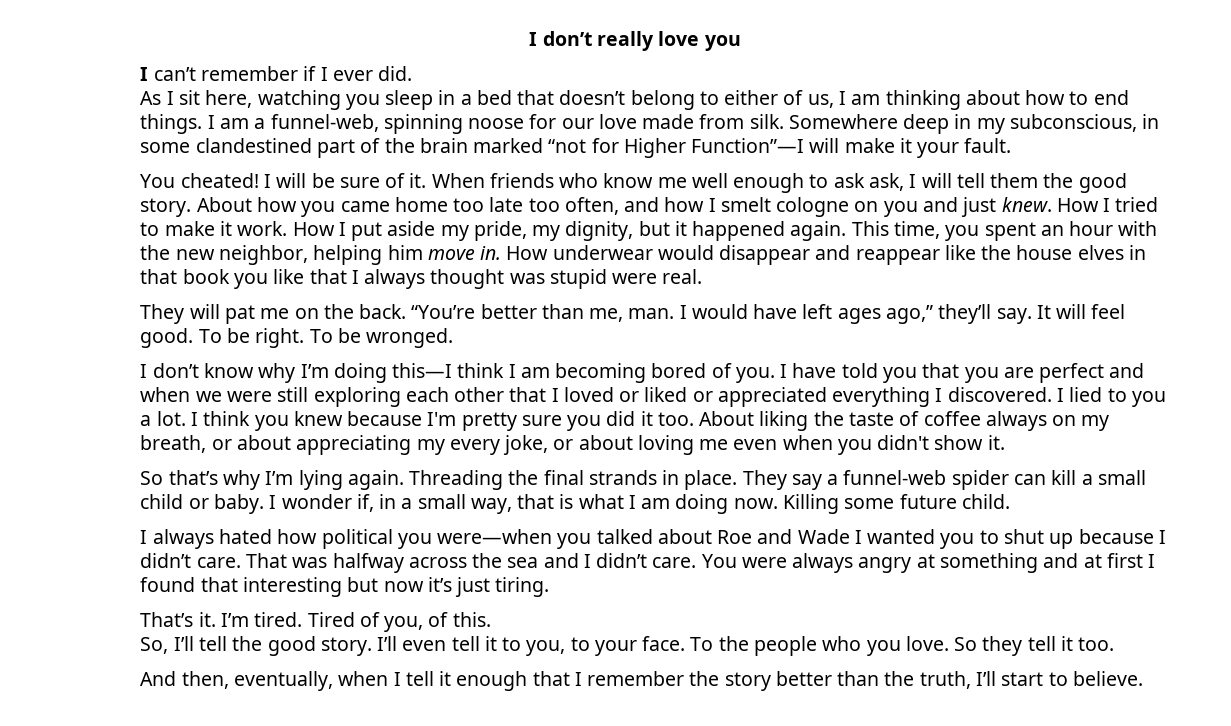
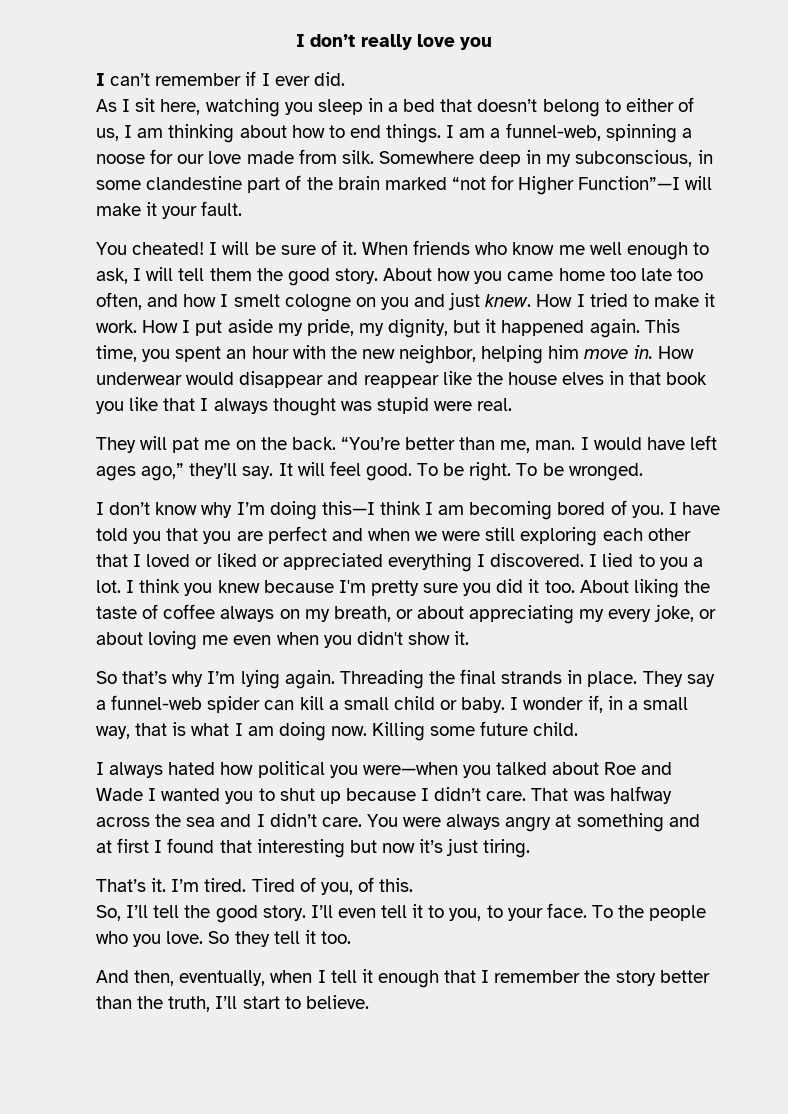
(463, 124) none -> [681,128,692,138] a
[195,138,312,153] clandestined -> [146,176,243,190] clandestine
[833,173,865,188] ask -> (709, 248) none

